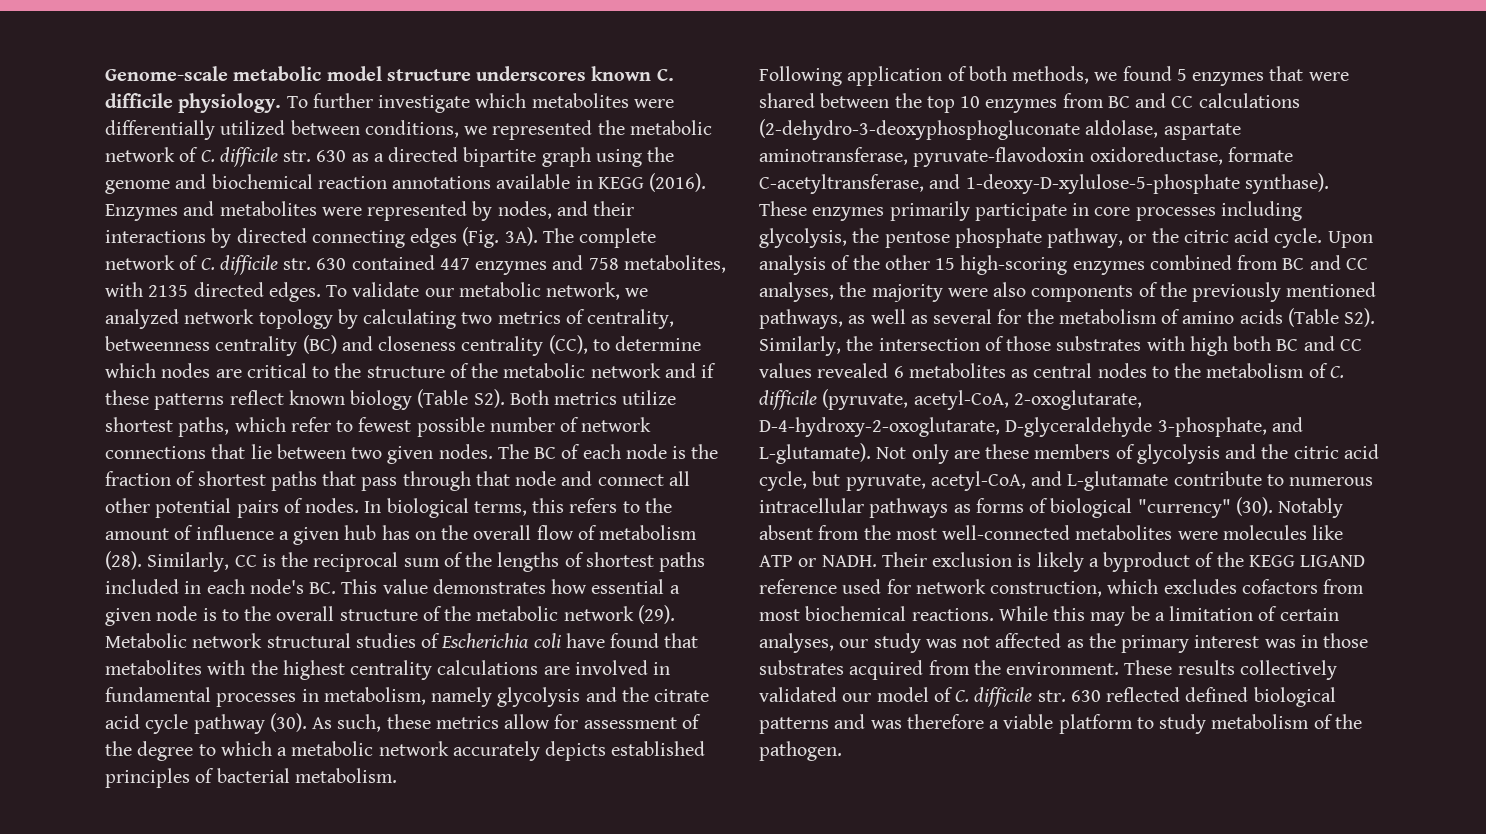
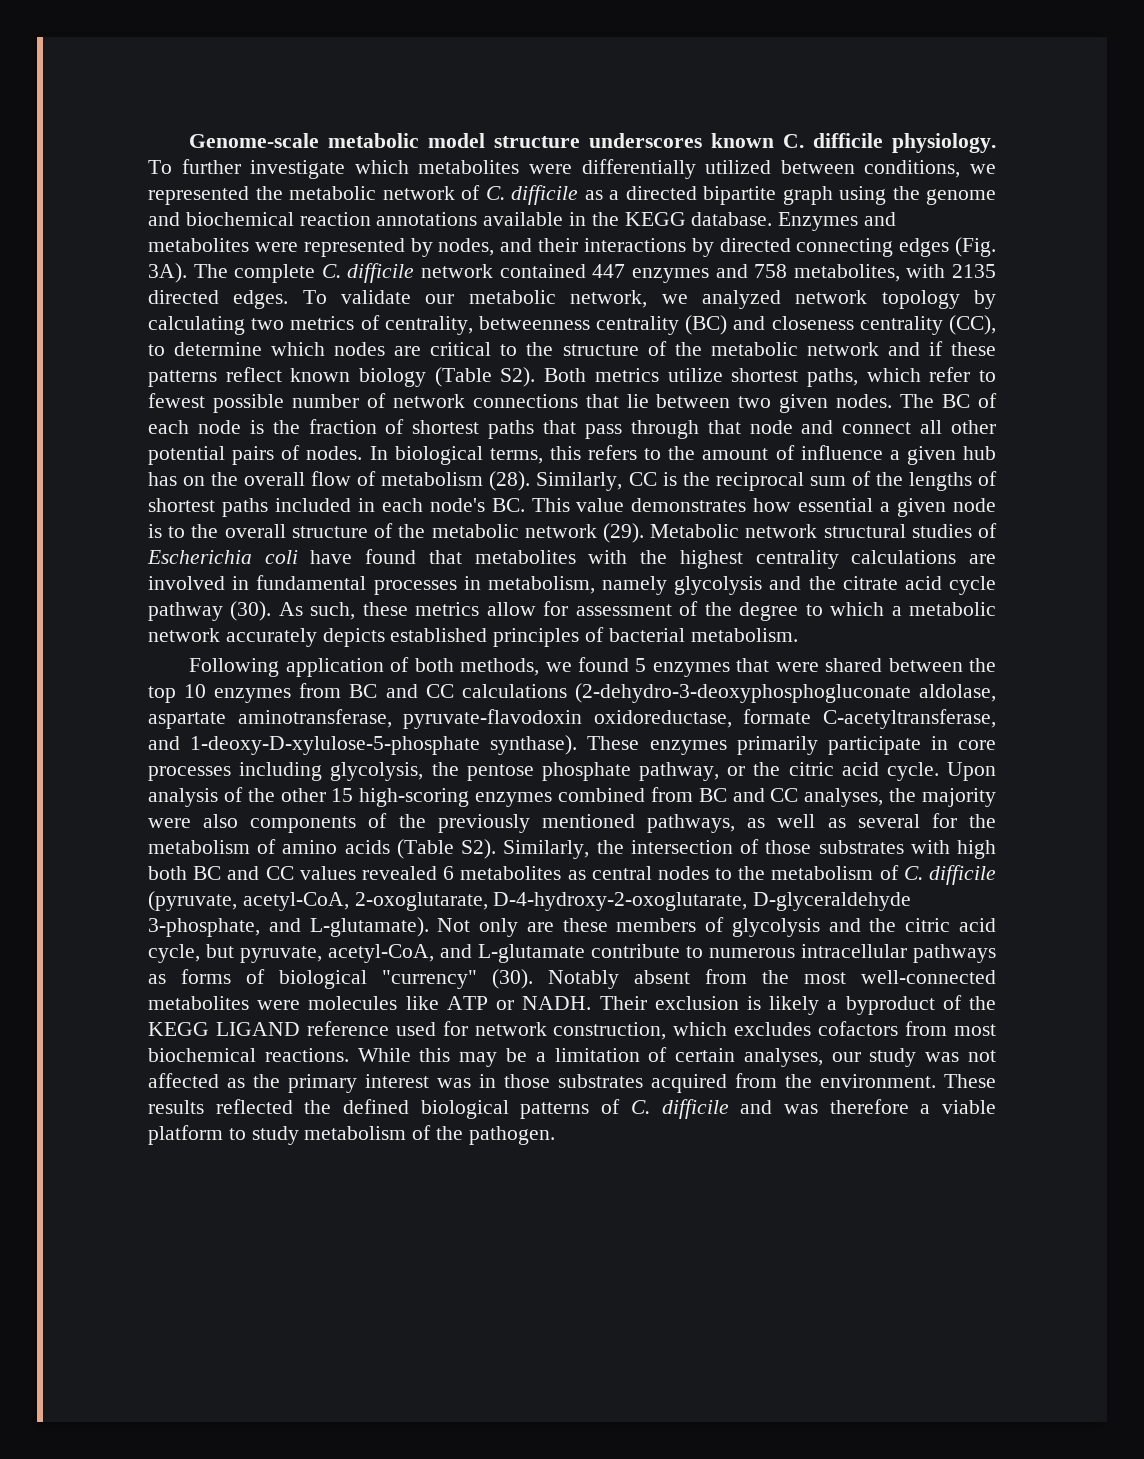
[283,150,347,162] str. 630 -> (578, 195) none
[597,173,707,192] KEGG (2016). -> [591,212,773,226] the KEGG database.
[105,255,347,275] network of C. difficile str. 630 -> [321,263,494,283] C. difficile network
[1239,660,1337,680] [759,687,1336,707] [759,717,829,734] collectively validated our model of C. difficile str. 630 reflected defined biological patterns -> [215,1099,729,1119] reflected the defined biological patterns of C. difficile

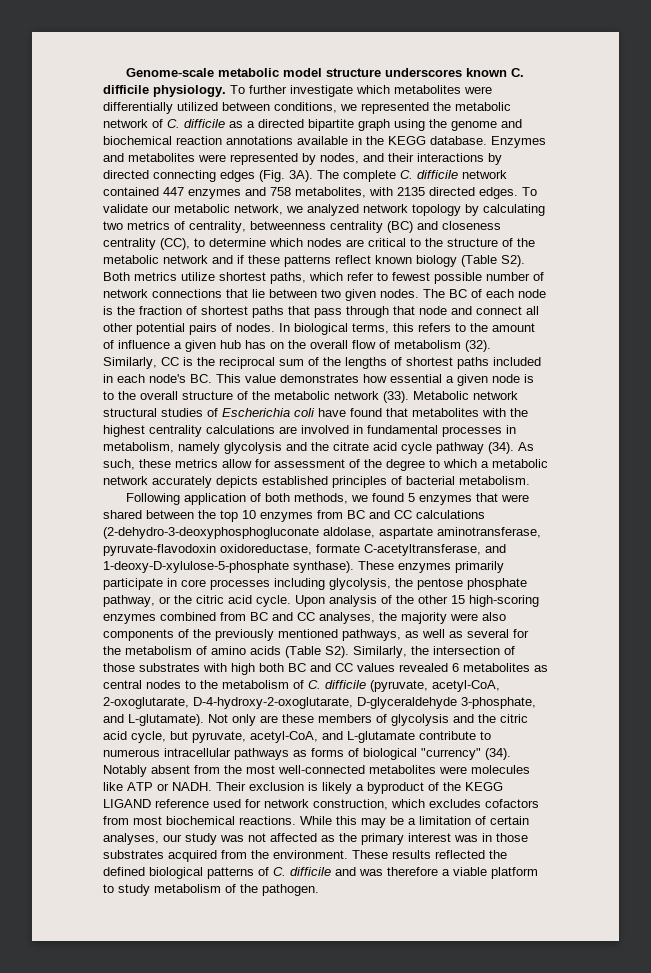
[489,471,531,491] (28). -> [465,340,491,352] (32).
[602,523,644,543] (29). -> [383,391,409,403] (33).
[230,601,272,621] (30). -> [488,442,514,454] (34).
[492,969,533,989] (30). -> [485,748,511,760] (34).

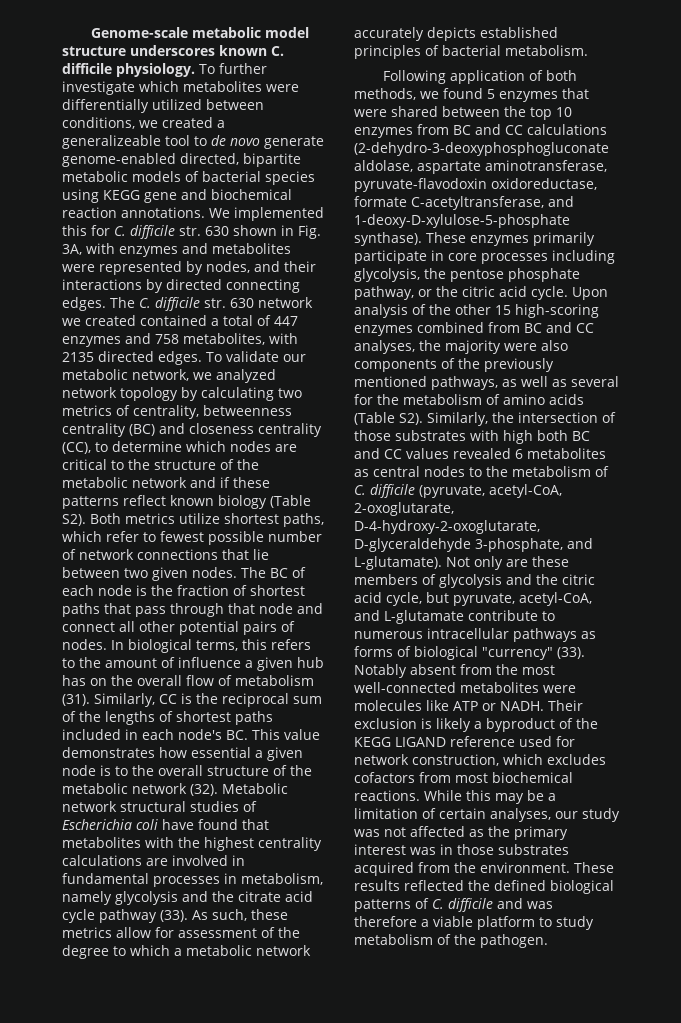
[361,102,511,114] [103,119,522,131] [103,136,546,148] represented the metabolic network of C. difficile as a directed bipartite graph using the genome and biochemical reaction annotations available in the KEGG database. Enzymes -> [162,117,225,128] [62,135,324,149] [62,153,301,167] [62,171,315,185] [62,189,292,203] [62,207,324,221] [62,225,321,239] [62,243,178,257] created a generalizeable tool to de novo generate genome-enabled directed, bipartite metabolic models of bacterial species using KEGG gene and biochemical reaction annotations. We implemented this for C. difficile str. 630 shown in Fig. 3A, with enzymes
[220,170,507,182] [103,187,159,196] edges (Fig. 3A). The complete C. difficile network contained -> [62,297,313,311] [62,315,271,326] edges. The C. difficile str. 630 network we created contained a total of
[465,340,491,352] (32). -> [62,694,90,706] (31).
[383,391,409,403] (33). -> [190,784,218,796] (32).
[488,442,514,454] (34). -> [160,910,188,922] (33).
[485,748,511,760] (34). -> [557,647,585,659] (33).

